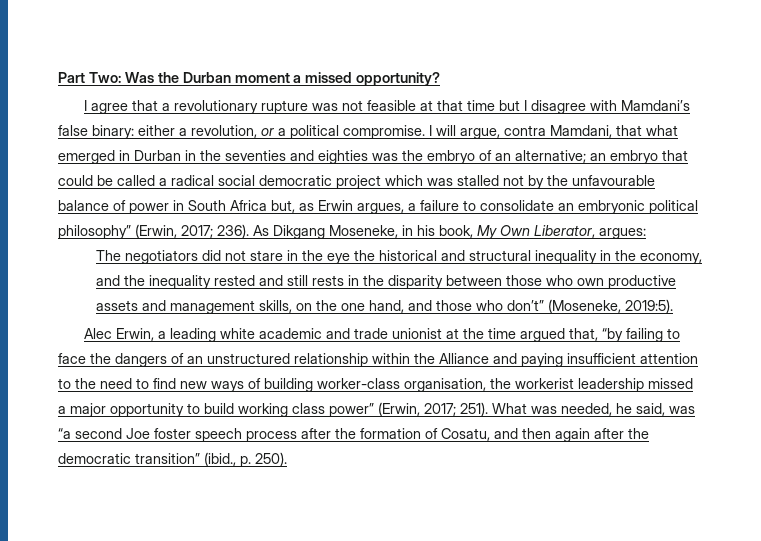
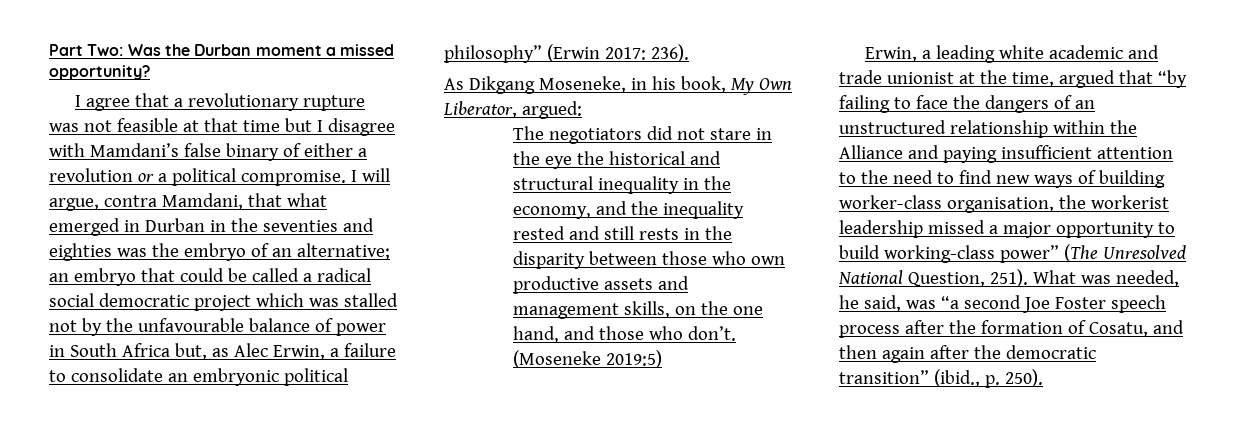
[92,125,134,139] binary: -> [225,143,301,161] binary of
[191,125,257,138] revolution, -> [49,168,133,182] revolution
[318,200,404,214] Erwin argues, -> [233,343,325,360] Alec Erwin,
[135,224,213,238] (Erwin, 2017; -> [546,44,646,62] (Erwin 2017:
(249, 231) none -> (689, 53) //
[599,228,646,239] argues: -> [521,101,582,119] argued:
[506,299,673,313] [84,328,113,339] don’t” (Moseneke, 2019:5). // Alec -> [687,326,736,341] [512,350,662,368] don’t. (Moseneke 2019:5) //
[488,328,599,342] time argued that, -> [1011,70,1153,88] time, argued that
[238,402,456,417] working class power” (Erwin, 2017; -> [883,244,1186,263] [838,270,985,287] working-class power” (The Unresolved National Question,
[154,428,191,439] foster -> [1054,297,1106,309] Foster

